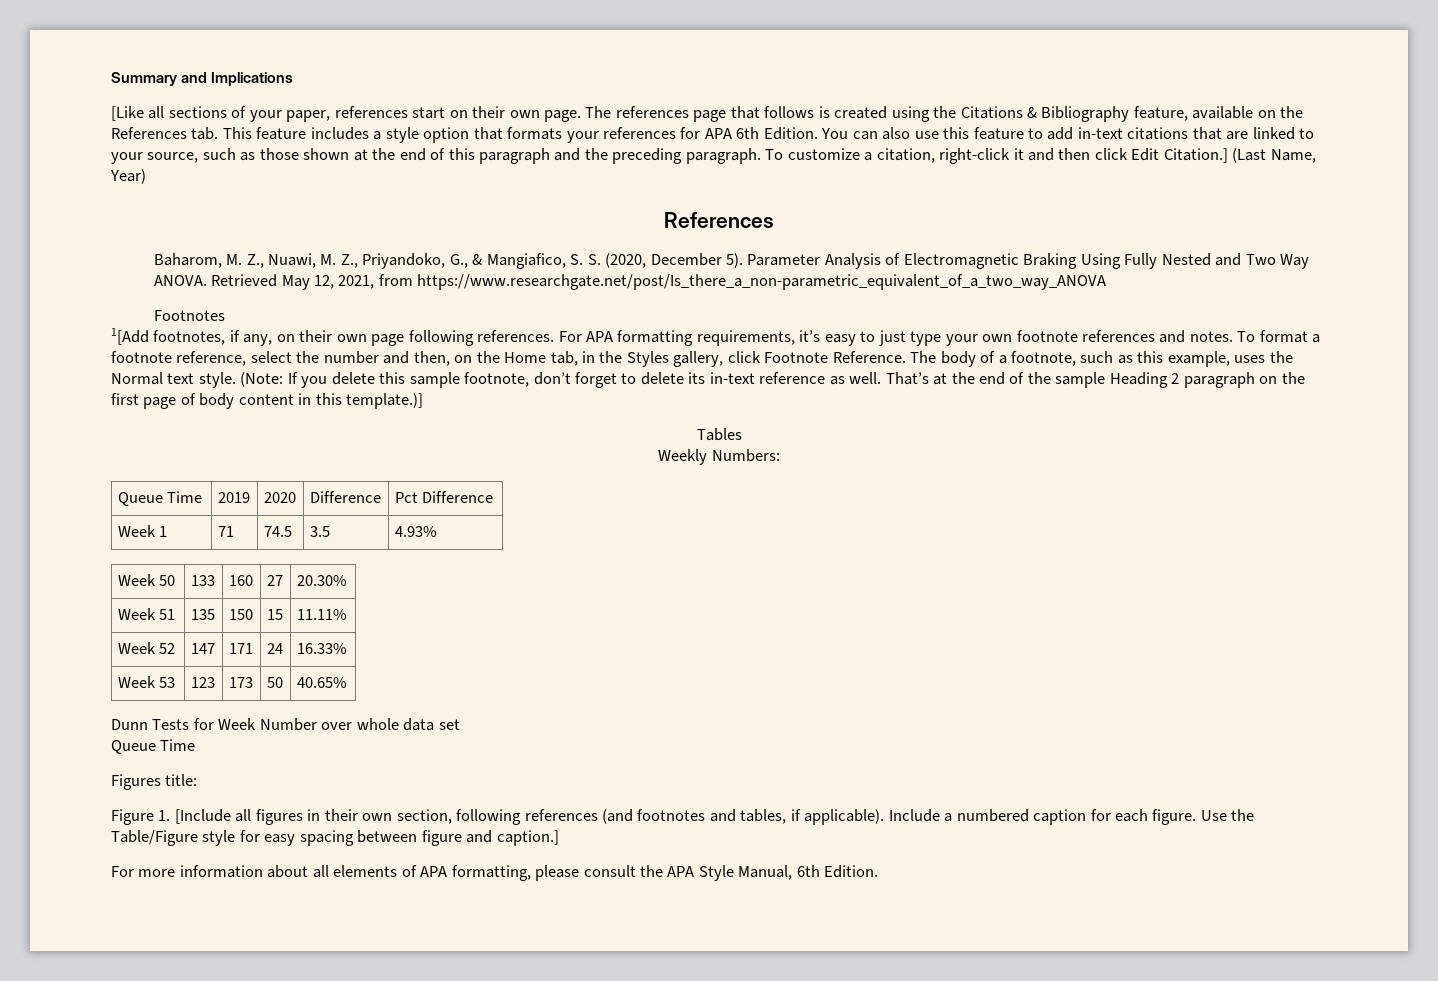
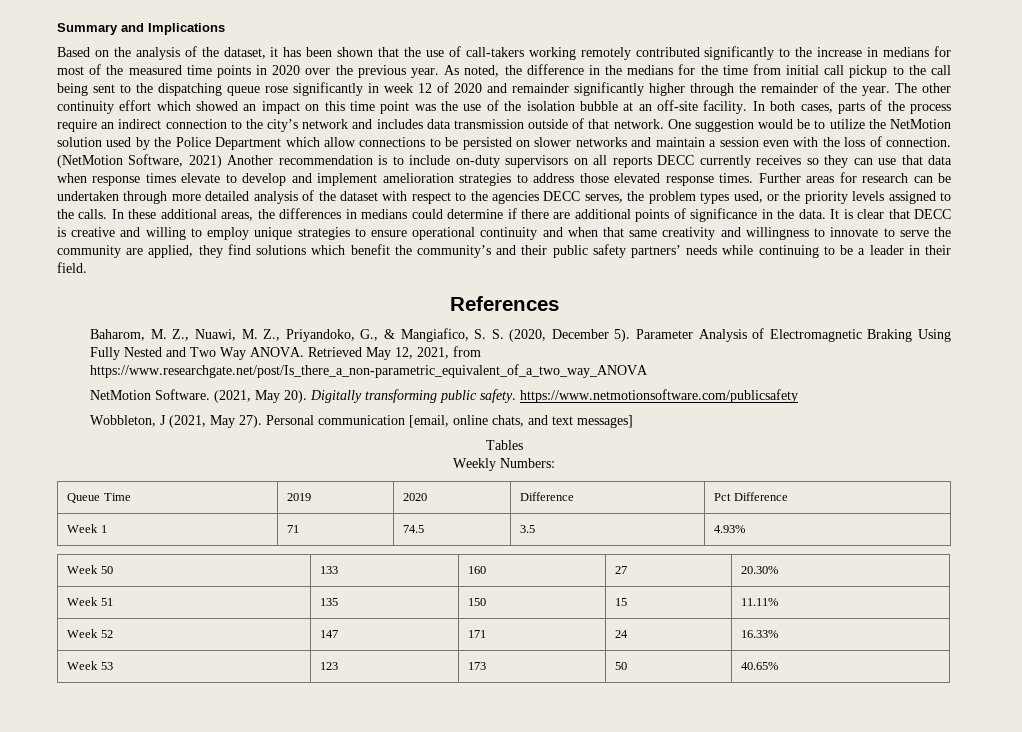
[111,106,1304,122] [111,127,1315,143] [111,148,1316,164] [110,169,146,184] [Like all sections of your paper, references start on their own page. The references page that follows is created using the Citations & Bibliography feature, available on the References tab. This feature includes a style option that formats your references for APA 6th Edition. You can also use this feature to add in-text citations that are linked to your source, such as those shown at the end of this paragraph and the preceding paragraph. To customize a citation, right-click it and then click Edit Citation.] (Last Name, Year) -> [57,46,951,60] [57,64,952,78] [57,82,951,96] [57,100,951,114] [57,118,951,132] [57,136,951,150] [57,154,953,168] [57,172,952,186] [57,190,951,204] [57,208,951,222] [57,227,952,240] [57,244,952,258] [57,262,87,273] Based on the analysis of the dataset, it has been shown that the use of call-takers working remotely contributed significantly to the increase in medians for most of the measured time points in 2020 over the previous year. As noted, the difference in the medians for the time from initial call pickup to the call being sent to the dispatching queue rose significantly in week 12 of 2020 and remainder significantly higher through the remainder of the year. The other continuity effort which showed an impact on this time point was the use of the isolation bubble at an off-site facility. In both cases, parts of the process require an indirect connection to the city’s network and includes data transmission outside of that network. One suggestion would be to utilize the NetMotion solution used by the Police Department which allow connections to be persisted on slower networks and maintain a session even with the loss of connection. (NetMotion Software, 2021) Another recommendation is to include on-duty supervisors on all reports DECC currently receives so they can use that data when response times elevate to develop and implement amelioration strategies to address those elevated response times. Further areas for research can be undertaken through more detailed analysis of the dataset with respect to the agencies DECC serves, the problem types used, or the priority levels assigned to the calls. In these additional areas, the differences in medians could determine if there are additional points of significance in the data. It is clear that DECC is creative and willing to employ unique strategies to ensure operational continuity and when that same creativity and willingness to innovate to serve the community are applied, they find solutions which benefit the community’s and their public safety partners’ needs while continuing to be a leader in their field.
[153,310,225,321] [111,328,1321,346] [111,351,1293,367] [111,372,1305,388] [111,393,424,409] Footnotes // 1[Add footnotes, if any, on their own page following references. For APA formatting requirements, it’s easy to just type your own footnote references and notes. To format a footnote reference, select the number and then, on the Home tab, in the Styles gallery, click Footnote Reference. The body of a footnote, such as this example, uses the Normal text style. (Note: If you delete this sample footnote, don’t forget to delete its in-text reference as well. That’s at the end of the sample Heading 2 paragraph on the first page of body content in this template.)] -> [90,389,799,403] [90,415,634,428] NetMotion Software. (2021, May 20). Digitally transforming public safety. https://www.netmotionsoftware.com/publicsafety // Wobbleton, J (2021, May 27). Personal communication [email, online chats, and text messages]
[111,718,460,731] [111,739,196,754] [111,774,198,790] [111,809,1255,825] [111,830,559,846] [111,865,879,881] // Dunn Tests for Week Number over whole data set // Queue Time // Figures title: // Figure 1. [Include all figures in their own section, following references (and footnotes and tables, if applicable). Include a numbered caption for each figure. Use the Table/Figure style for easy spacing between figure and caption.] // For more information about all elements of APA formatting, please consult the APA Style Manual, 6th Edition. -> (779, 666) none

